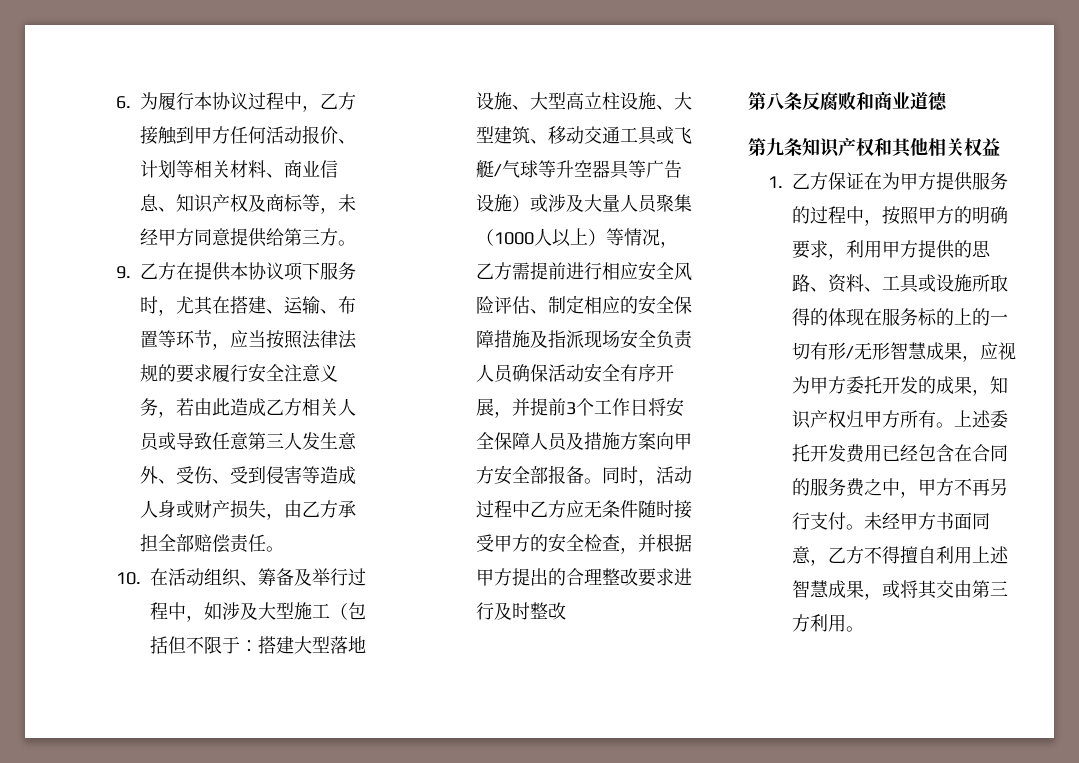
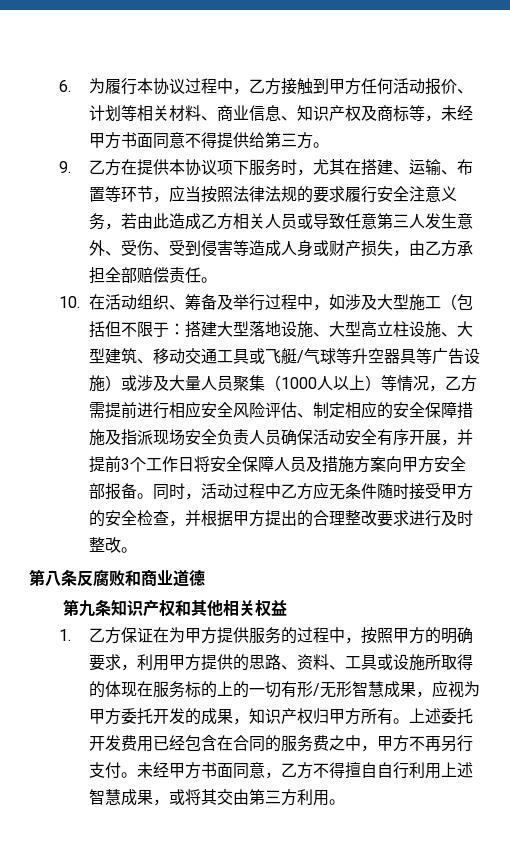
[194,228,232,246] 同意 -> [120,132,217,149] 书面同意不得
(567, 611) none -> [120,547,137,553] 。
(937, 555) none -> [376,762,409,779] 自行

